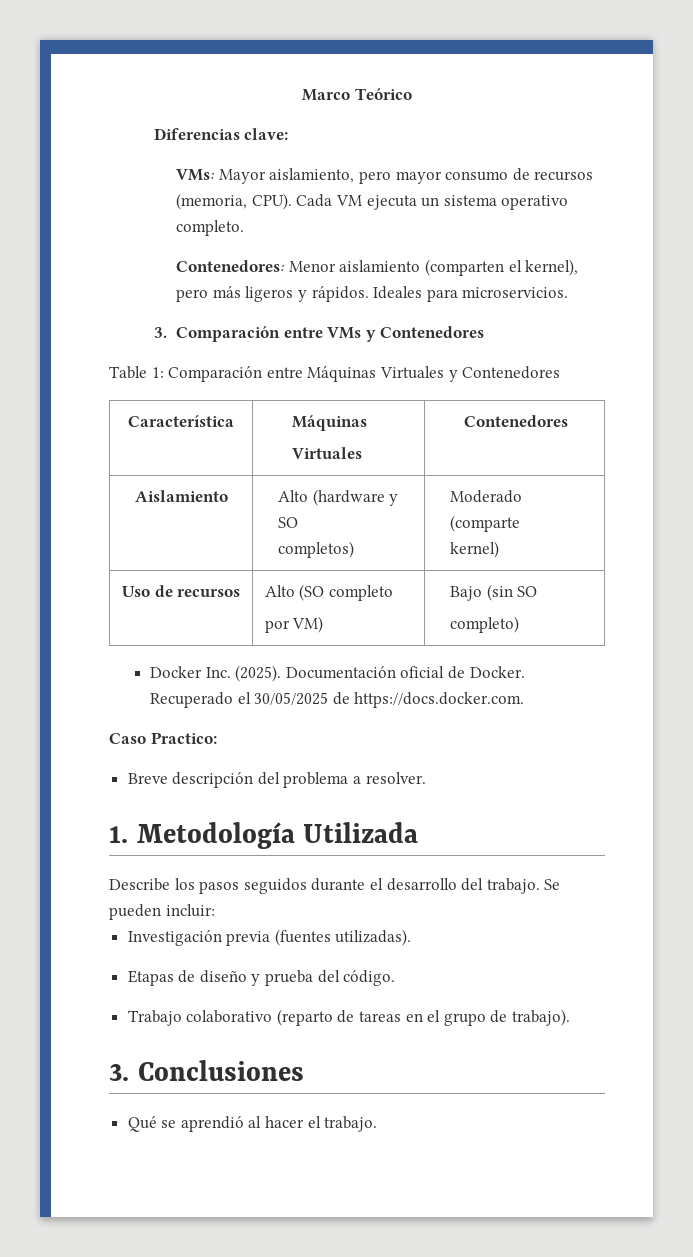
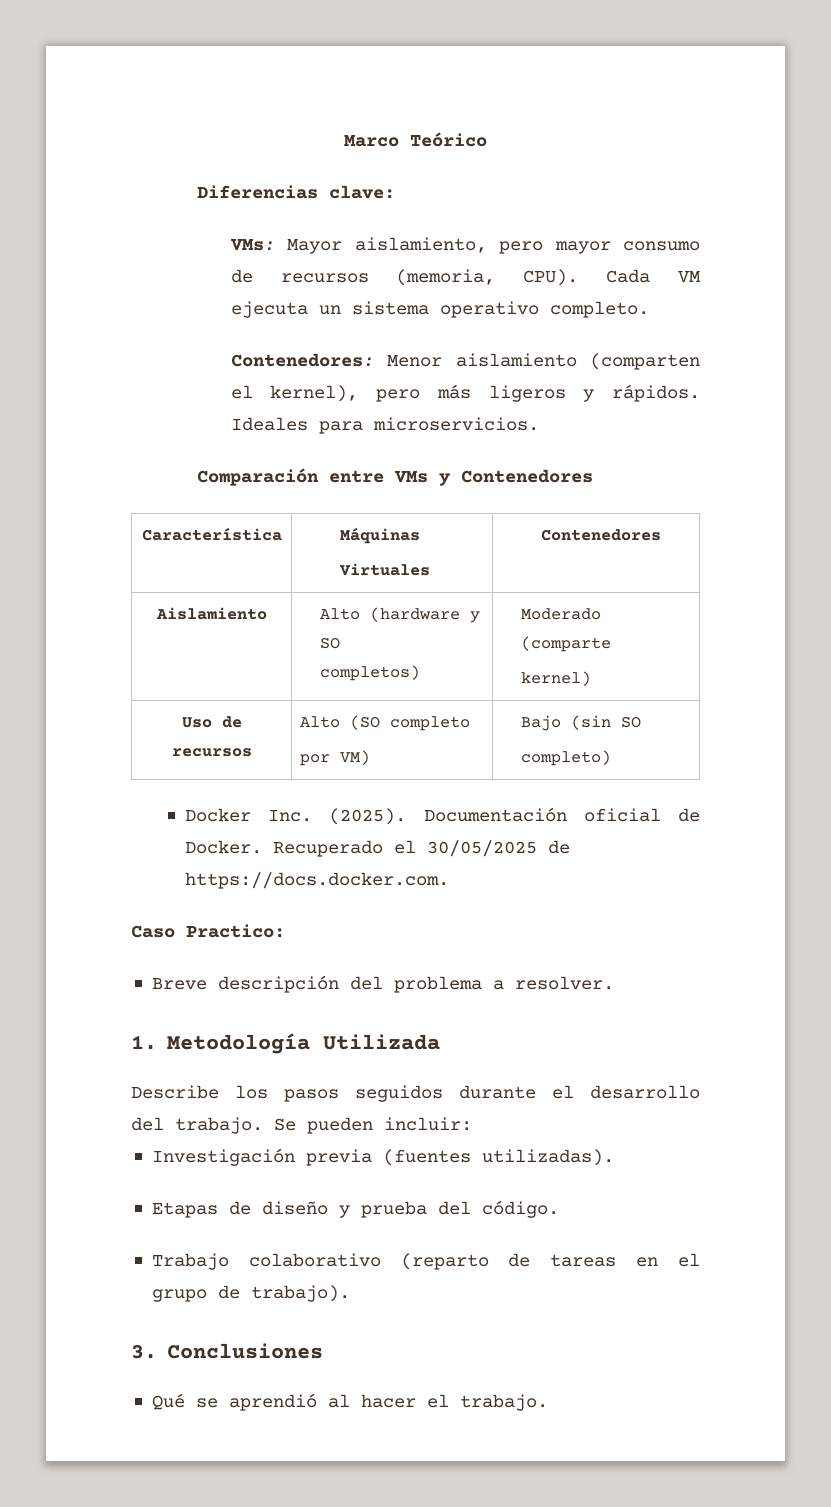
[153,327,167,338] 3. -> (539, 424) none
[109,366,561,382] // Table 1: Comparación entre Máquinas Virtuales y Contenedores -> (594, 476) none

